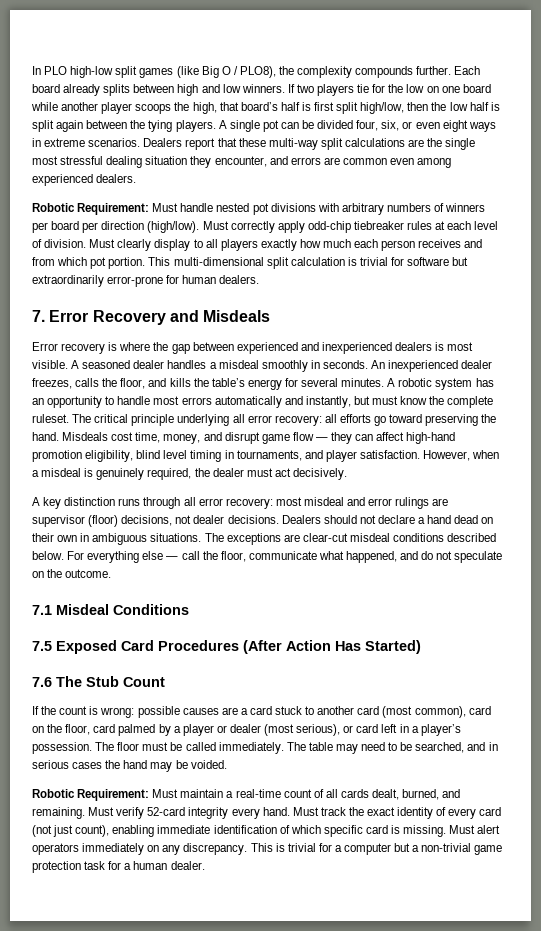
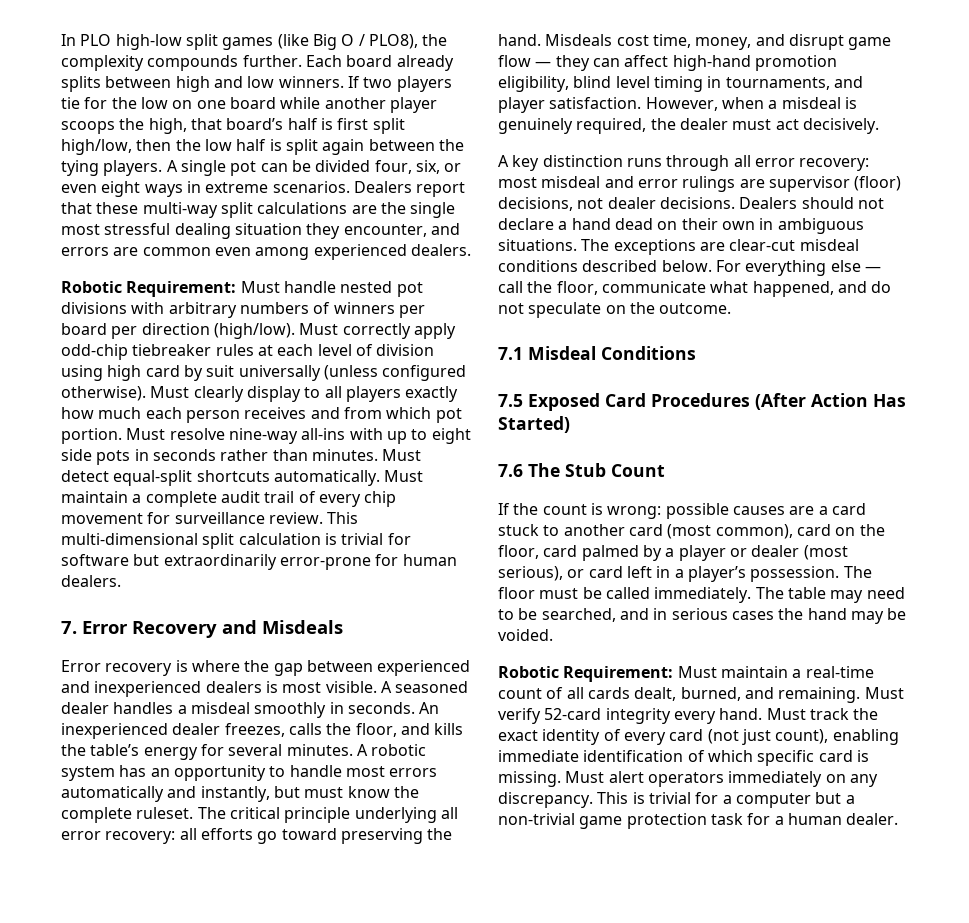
[44,239,87,248] division. -> [376,344,435,356] [61,365,467,381] [61,386,146,401] division using high card by suit universally (unless configured otherwise).
(146, 263) none -> [126,428,471,444] [61,449,422,465] [61,470,424,486] [61,491,397,507] [61,512,323,524] Must resolve nine-way all-ins with up to eight side pots in seconds rather than minutes. Must detect equal-split shortcuts automatically. Must maintain a complete audit trail of every chip movement for surveillance review.

